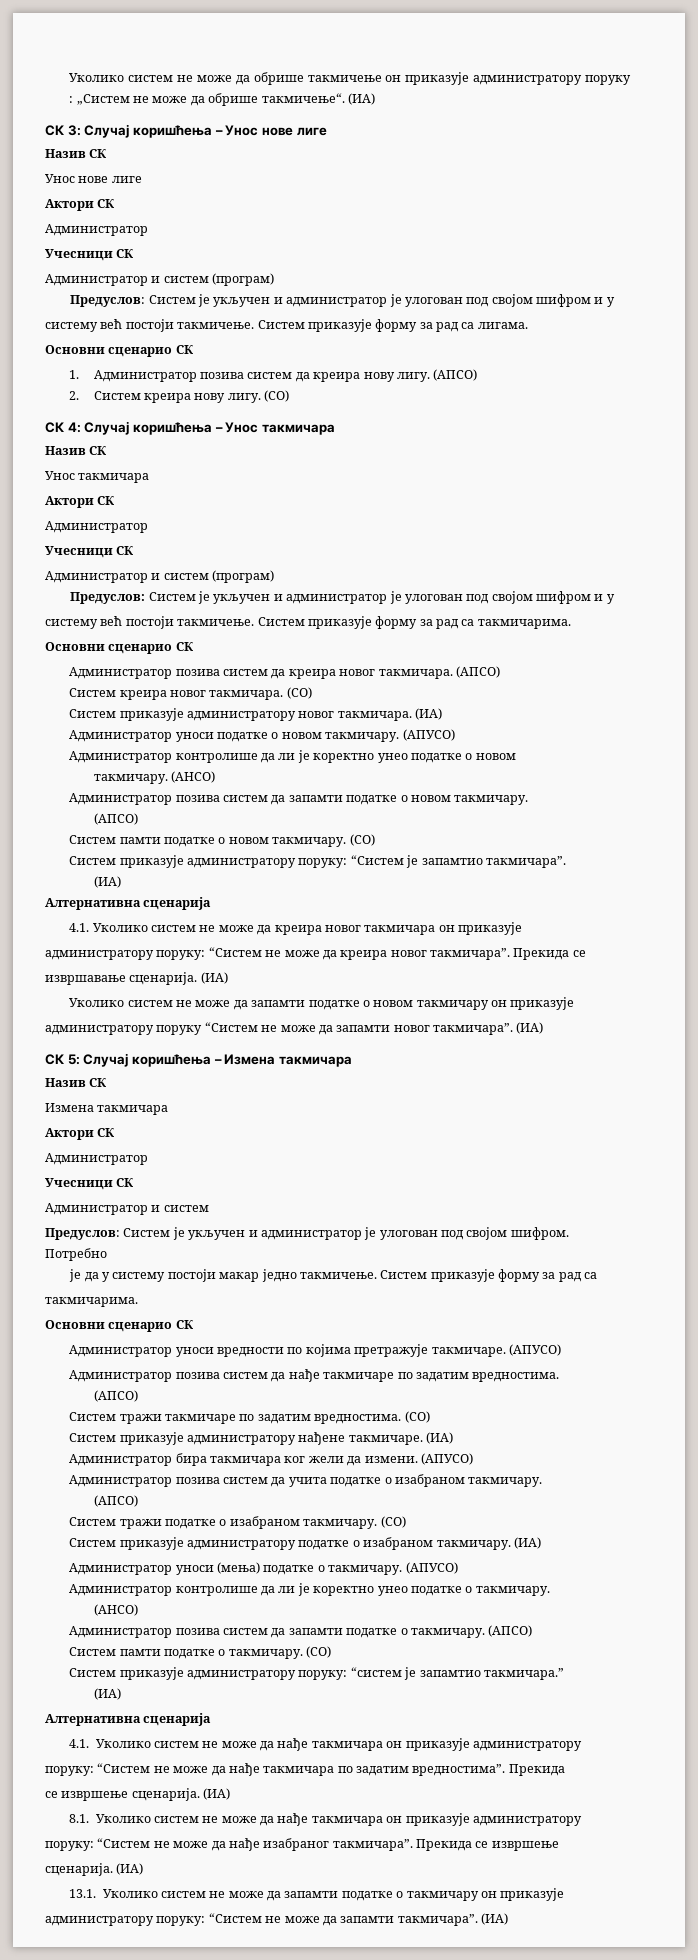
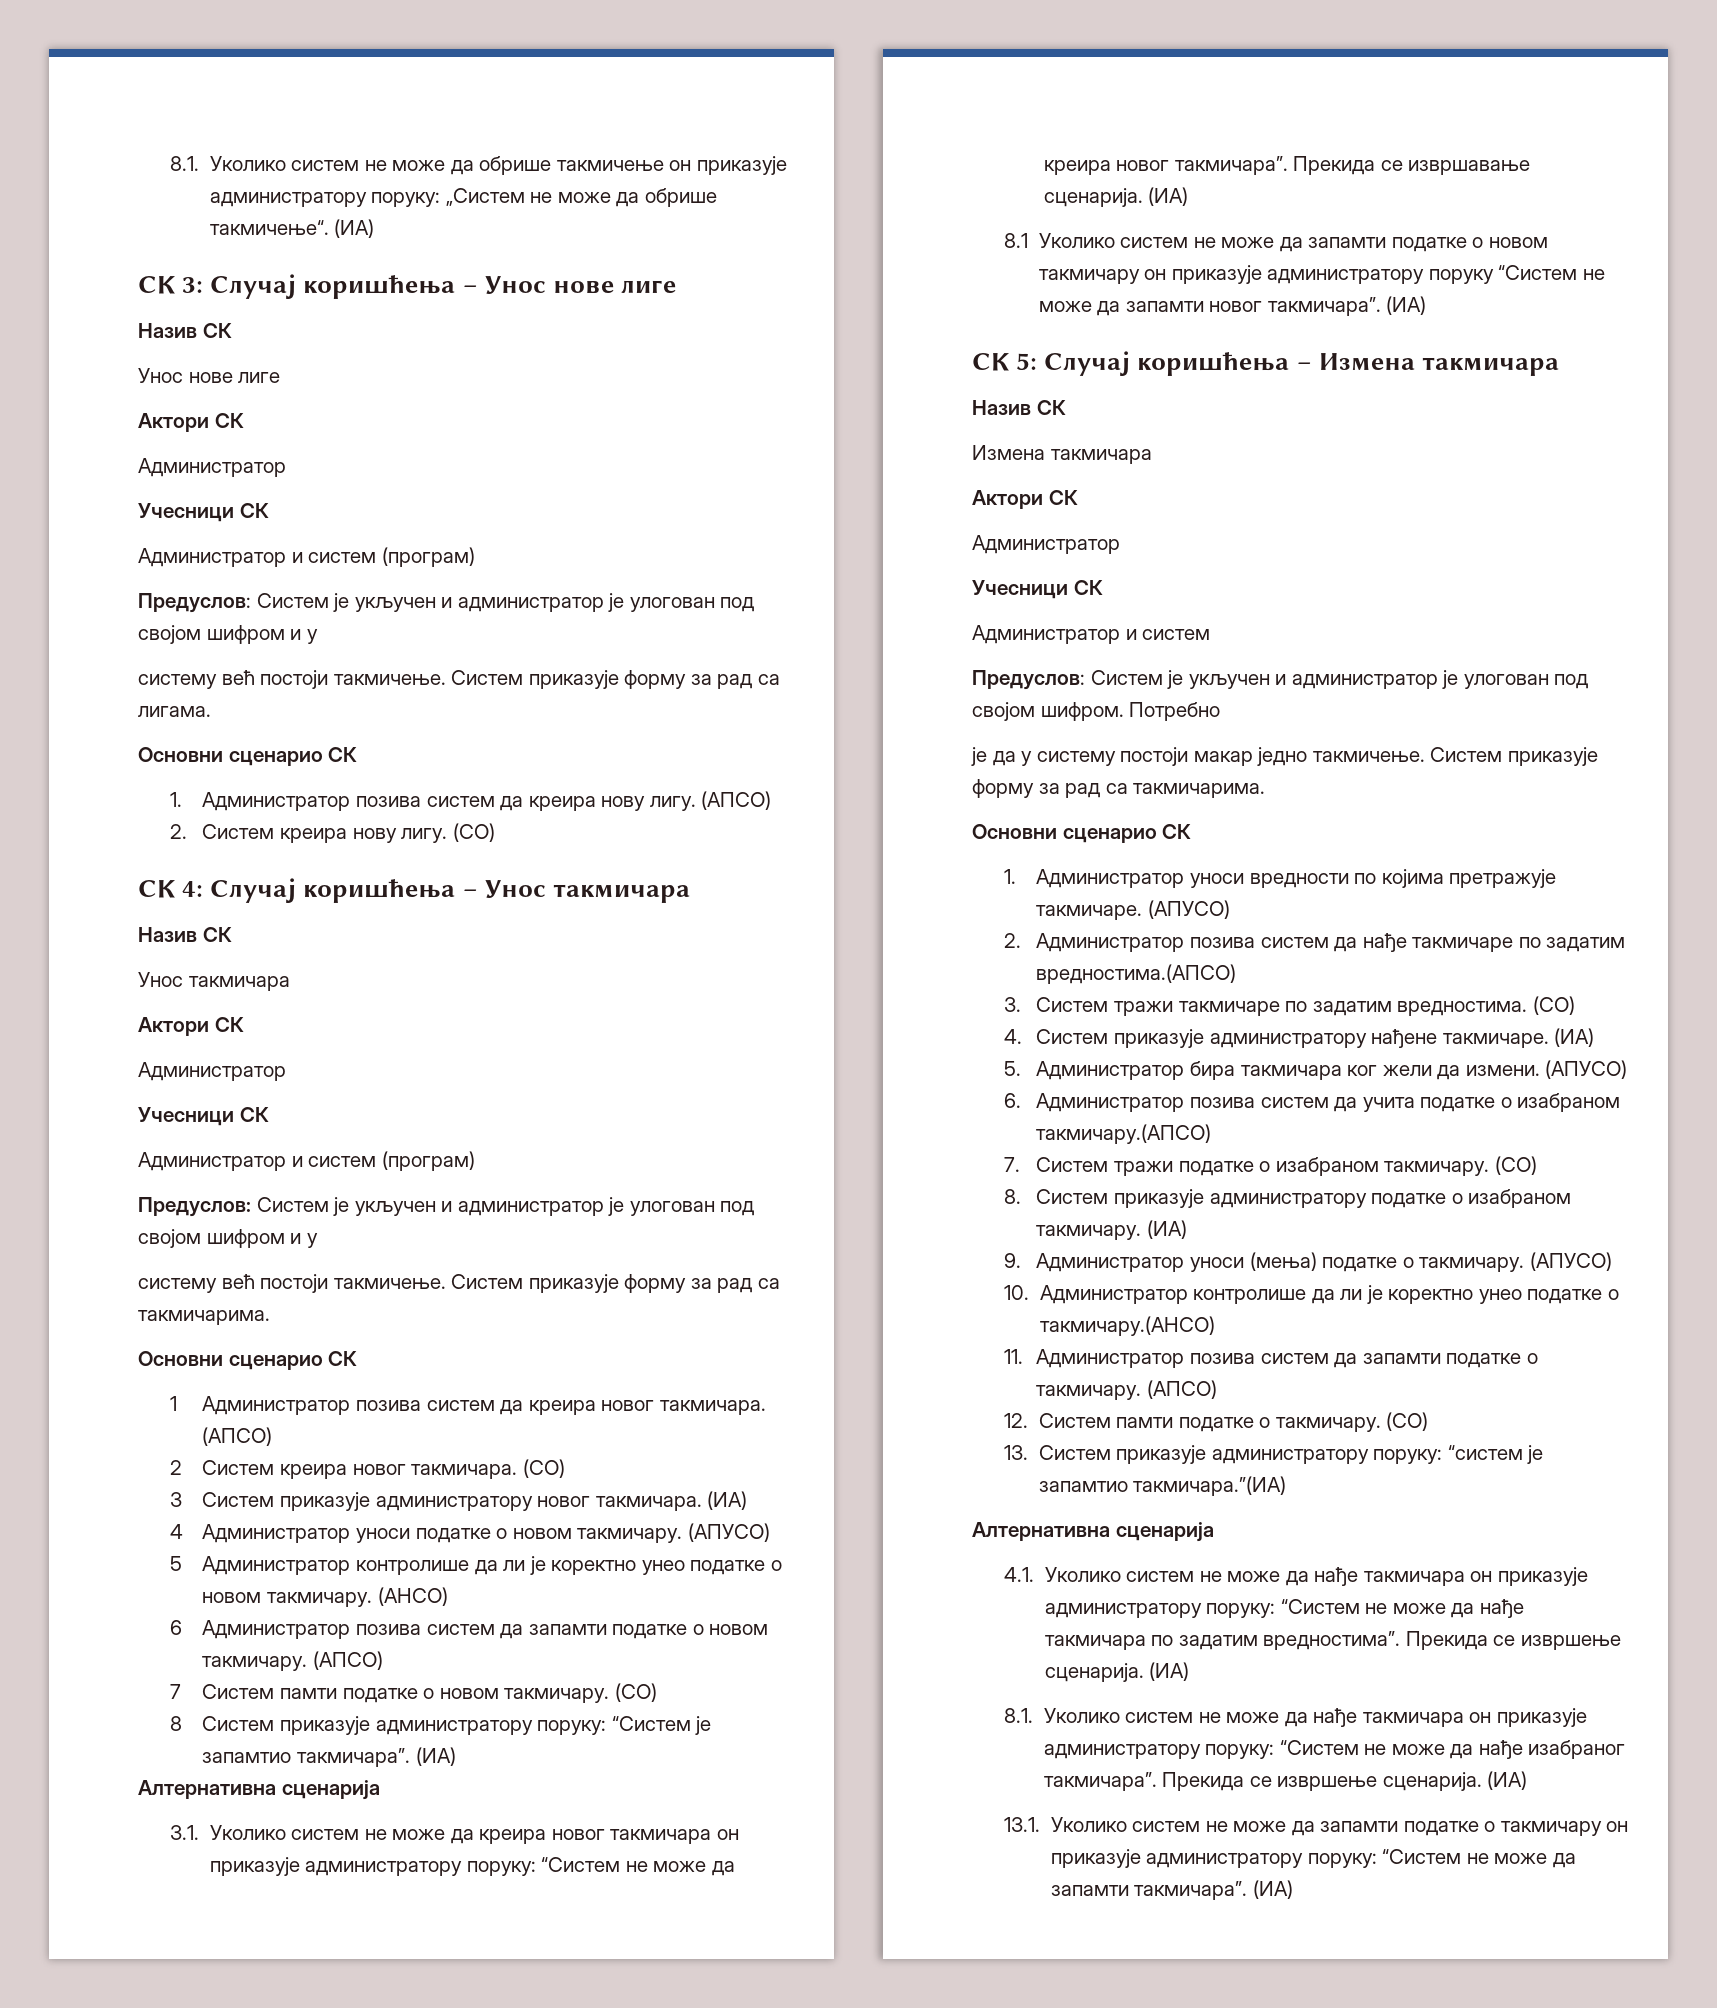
(69, 77) none -> [170,156,200,171] 8.1.
[585,75,632,85] [69,96,74,103] поруку : -> [371,192,441,207] поруку:
(193, 646) none -> [170,1396,178,1411] 1
(500, 672) none -> [170,1460,183,1475] 2
(312, 693) none -> [170,1492,183,1507] 3
(443, 714) none -> [170,1524,184,1539] 4
(455, 735) none -> [170,1556,183,1571] 5
(516, 756) // -> (262, 1597) none
(216, 777) none -> [170,1620,183,1635] 6
[93,813,138,825] // (АПСО) // -> [313,1651,384,1670] [170,1684,182,1699] (АПСО) // 7
(375, 840) none -> [170,1716,183,1731] 8
[93,876,121,888] [45,897,212,910] [69,923,90,932] // (ИА) // Алтернативна сценарија // 4.1. -> [415,1747,456,1766] [138,1780,380,1800] [170,1825,200,1840] (ИА) // Алтернативна сценарија // 3.1.
(523, 928) // -> (300, 1866) none
(586, 953) // -> (1403, 165) none
(228, 978) none -> [1004,233,1029,248] 8.1
(575, 1003) // -> (1262, 274) none
[45,1297,138,1307] [45,1320,193,1332] // такмичарима. // Основни сценарио СК // -> [1133,783,1266,798] [972,824,1192,843] [1004,869,1017,884] такмичарима. // Основни сценарио СК // 1.
(561, 1350) none -> [1004,933,1022,948] 2.
[472,1372,560,1382] [93,1390,138,1402] вредностима. // (АПСО) // -> [1036,964,1237,984] [1004,997,1022,1012] вредностима.(АПСО) // 3.
(430, 1417) none -> [1004,1029,1023,1044] 4.
(454, 1438) none -> [1004,1061,1022,1076] 5.
(473, 1459) none -> [1004,1093,1022,1108] 6.
[468,1477,543,1487] [93,1495,138,1507] такмичару. // (АПСО) // -> [1036,1124,1212,1144] [1004,1157,1021,1172] такмичару.(АПСО) // 7.
(406, 1522) none -> [1004,1189,1022,1204] 8.
(541, 1543) none -> [1004,1253,1022,1268] 9.
[69,1583,550,1596] [93,1604,138,1616] Администратор контролише да ли је коректно унео податке о такмичару. // (АНСО) // -> [1004,1285,1619,1304] [1039,1316,1215,1336] [1004,1349,1024,1364] 10. Администратор контролише да ли је коректно унео податке о такмичару.(АНСО) // 11.
(533, 1631) none -> [1004,1413,1029,1428] 12.
(332, 1652) none -> [1004,1445,1029,1460] 13.
[483,1668,564,1680] [93,1688,121,1700] такмичара.” // (ИА) -> [1133,1476,1287,1496] такмичара.”(ИА)
(582, 1746) // -> (1202, 1610) none
(565, 1770) // -> (1488, 1640) none
(582, 1821) // -> (1201, 1751) none
(559, 1846) // -> (1378, 1783) none
(565, 1894) // -> (1141, 1858) none

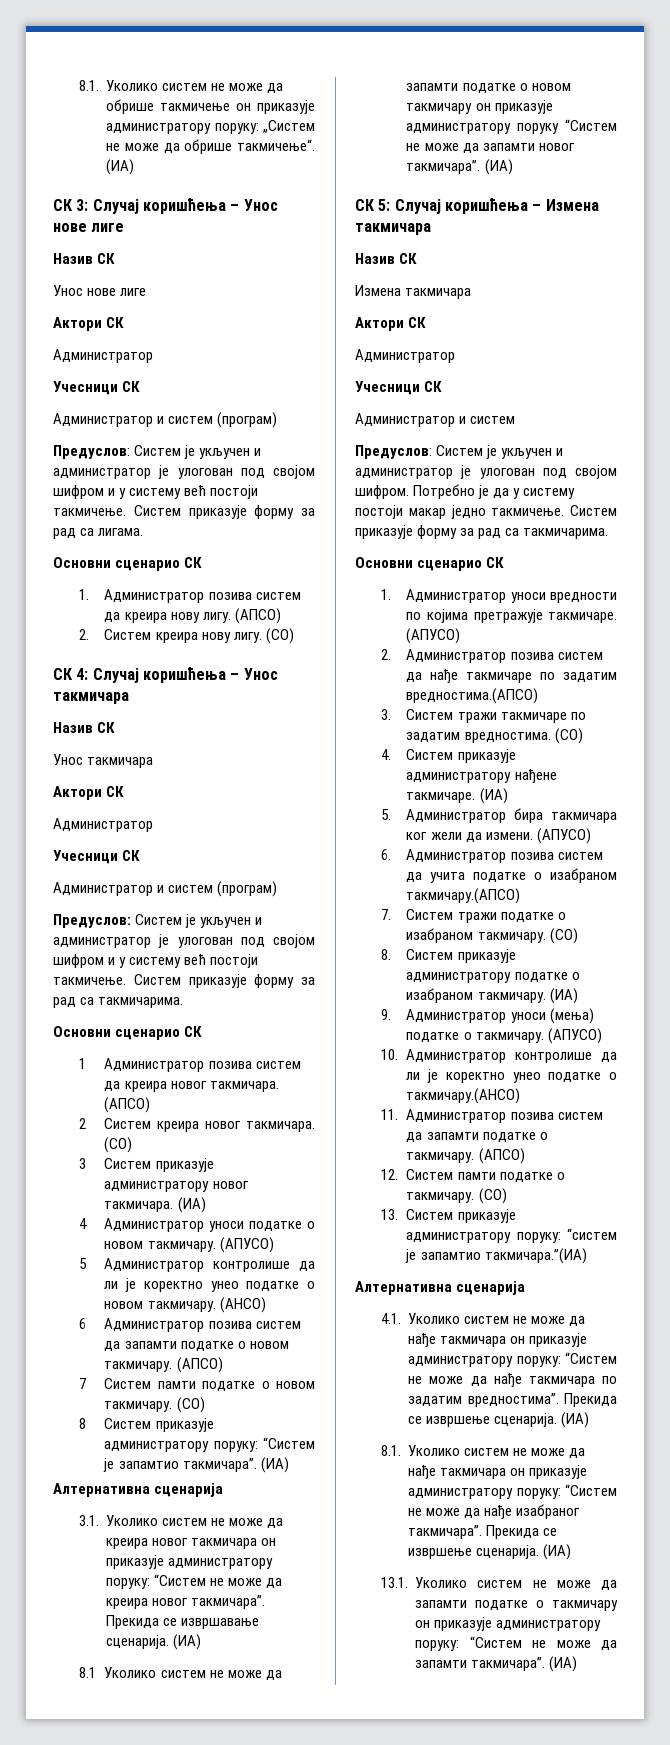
(318, 636) // -> (127, 493) none
(318, 1240) // -> (127, 962) none
(1221, 711) // -> (476, 491) none

